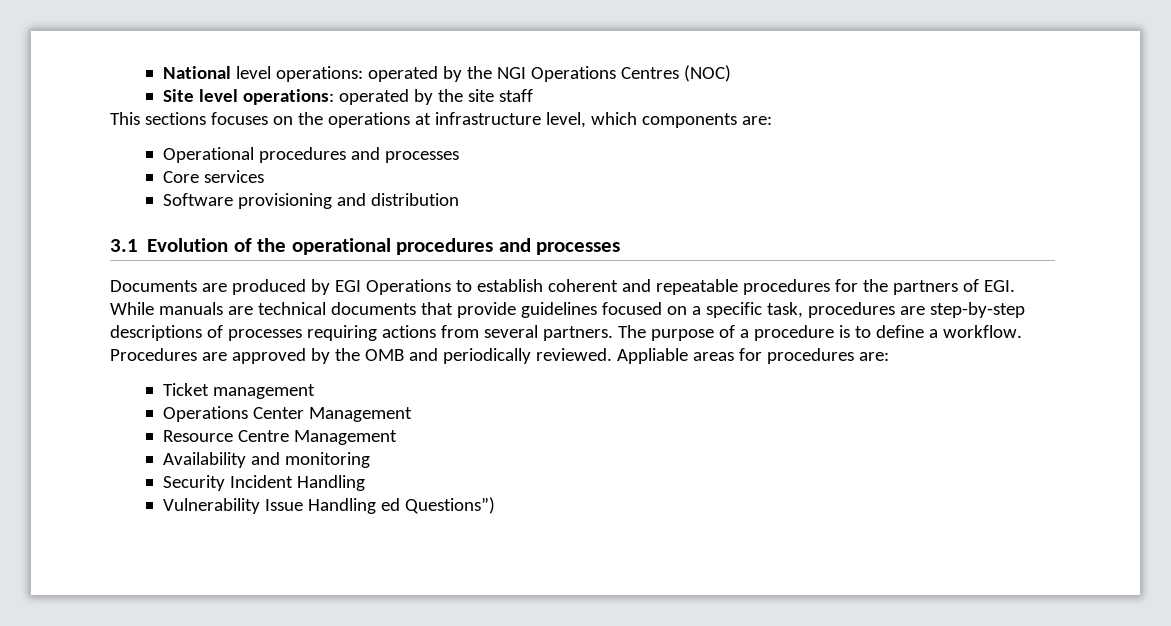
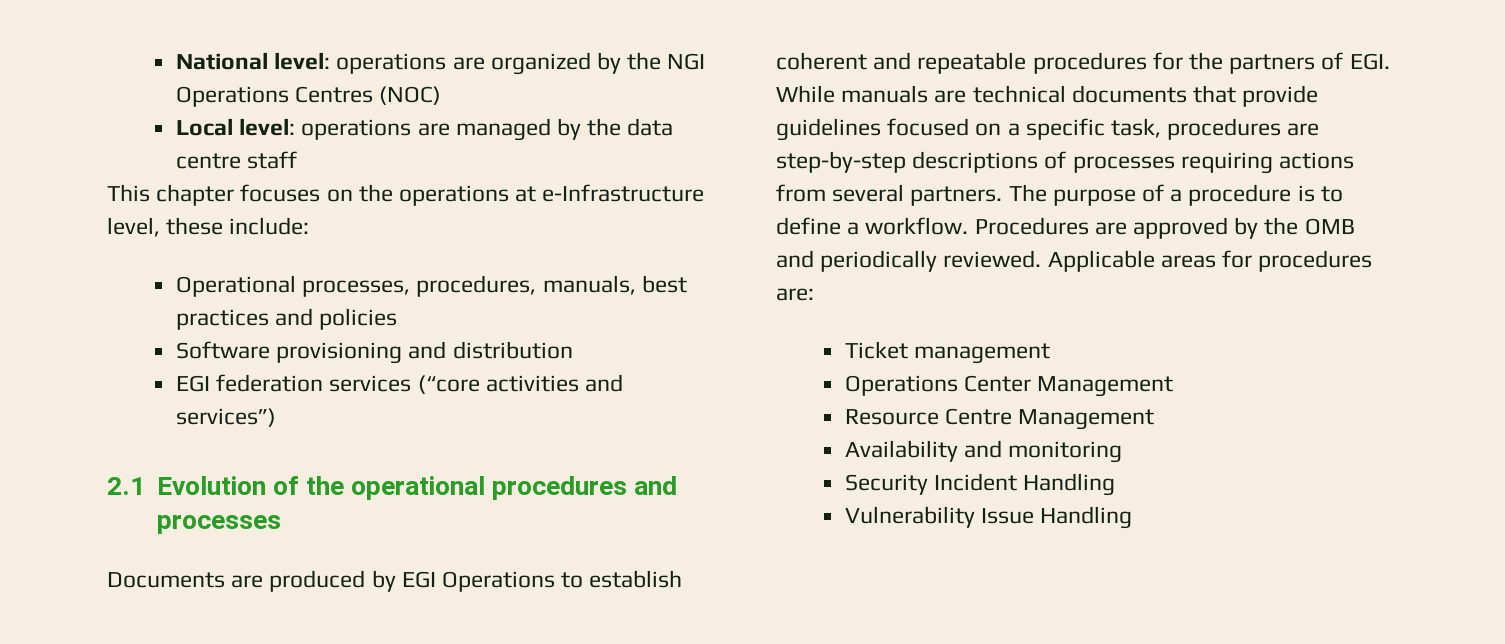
[235,66,438,82] level operations: operated -> [274,52,591,75] level: operations are organized
[162,89,494,105] Site level operations: operated by the site -> [175,118,674,141] [175,153,241,169] Local level: operations are managed by the data centre
[144,112,206,125] sections -> [156,184,235,206] chapter
[434,112,772,128] [162,147,459,163] [162,170,264,183] [162,193,459,209] [110,239,138,252] infrastructure level, which components are: // Operational procedures and processes // Core services // Software provisioning and distribution // 3.1 -> [542,184,705,202] [107,217,310,237] [175,275,687,297] [175,308,398,330] [175,341,573,364] [175,374,623,394] [175,408,276,427] [107,477,145,495] e-Infrastructure level, these include: // Operational processes, procedures, manuals, best practices and policies // Software provisioning and distribution // EGI federation services (“core activities and services”) // 2.1
[616,348,688,364] Appliable -> [1047,250,1155,272] Applicable
[380,497,495,514] ed Questions”) -> (1133, 517) none

